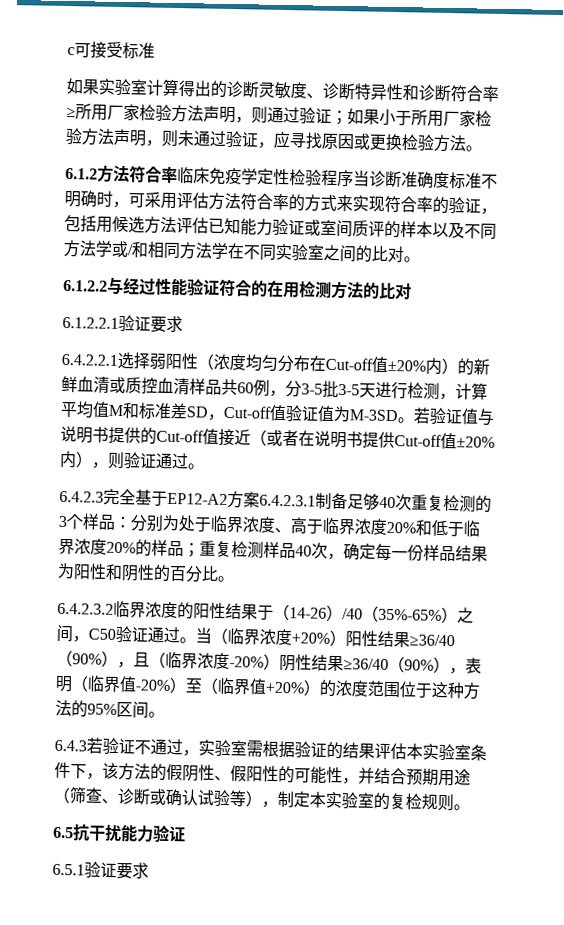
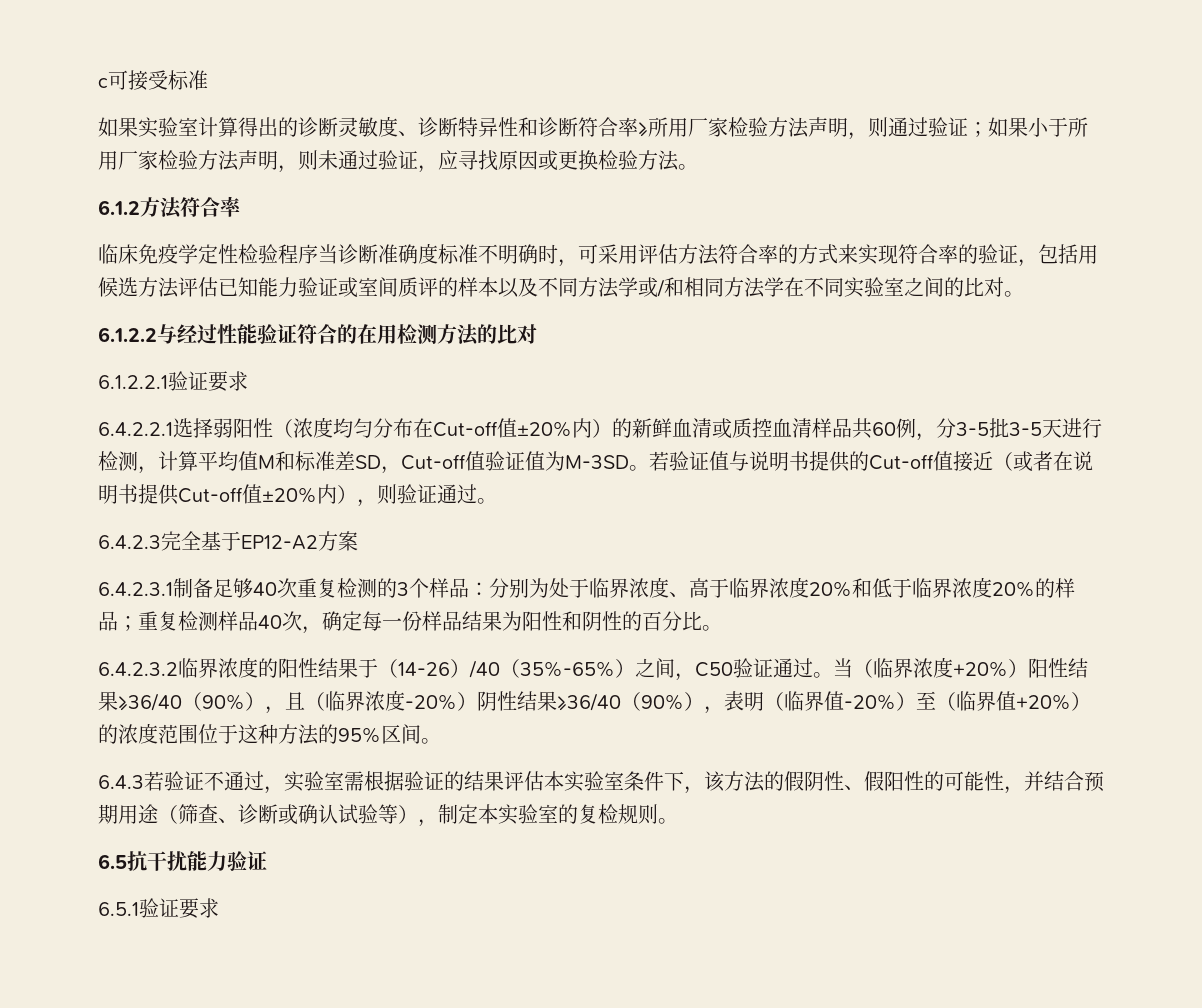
(178, 175) none -> (241, 206) //
(260, 499) none -> (358, 541) //

